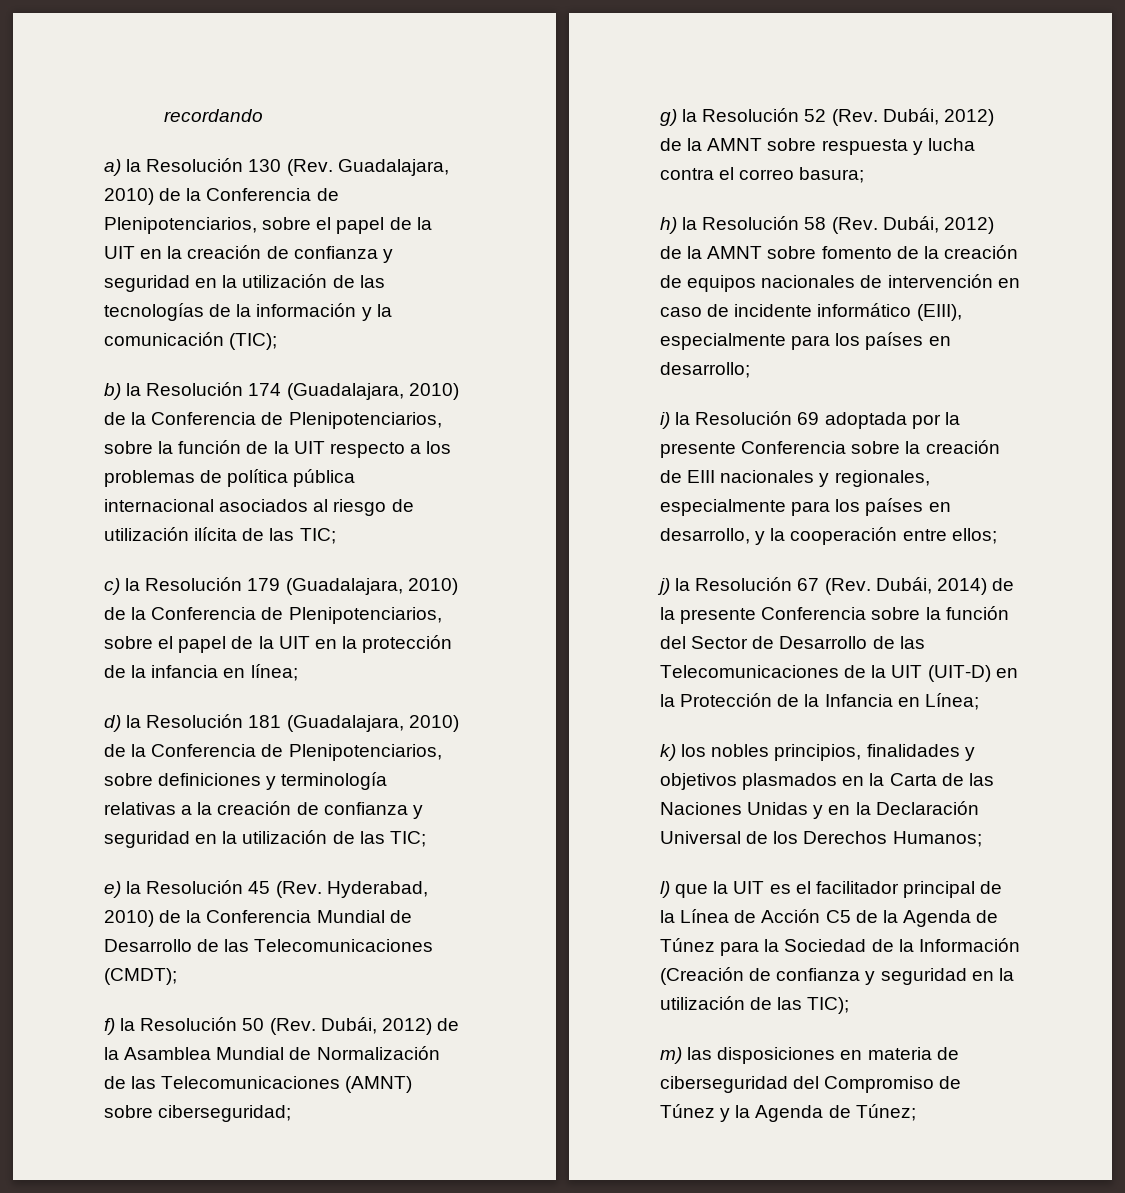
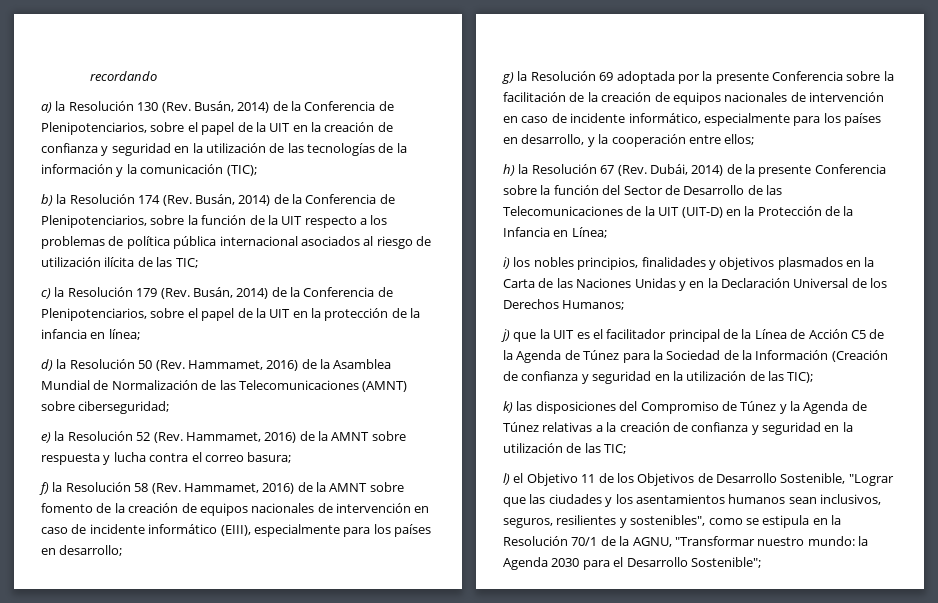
[337,159,449,176] [104,188,154,205] Guadalajara, 2010) -> [193,101,270,113] Busán, 2014)
[286,383,459,400] (Guadalajara, 2010) -> [162,194,271,206] (Rev. Busán, 2014)
[285,578,458,595] (Guadalajara, 2010) -> [160,287,269,299] (Rev. Busán, 2014)
[248,715,459,732] [104,744,442,761] [104,772,388,790] [104,801,423,819] [104,830,426,848] [104,880,428,898] [104,910,412,927] [104,939,434,952] [104,968,177,985] [104,1017,432,1035] 181 (Guadalajara, 2010) de la Conferencia de Plenipotenciarios, sobre definiciones y terminología relativas a la creación de confianza y seguridad en la utilización de las TIC; // e) la Resolución 45 (Rev. Hyderabad, 2010) de la Conferencia Mundial de Desarrollo de las Telecomunicaciones (CMDT); // f) la Resolución 50 (Rev. Dubái, 2012) -> [138,360,299,371] 50 (Rev. Hammamet, 2016)
[660,109,677,126] g) -> [41,432,51,443] e)
[882,108,994,126] Dubái, 2012) -> [185,432,297,443] Hammamet, 2016)
[660,217,677,234] h) -> [39,482,49,495] f)
[882,216,994,234] Dubái, 2012) -> [183,483,295,494] Hammamet, 2016)
[660,412,670,429] i) -> [502,72,514,84] g)
[925,440,1000,454] [660,470,930,487] creación de EIII nacionales y regionales, -> [503,92,884,105] [503,113,701,124] facilitación de la creación de equipos nacionales de intervención en caso de incidente informático,
[657,578,670,595] j) -> [503,164,515,176] h)
[660,744,676,761] k) -> [503,257,510,269] i)
[660,881,670,898] l) -> [501,329,510,342] j)
[660,1047,682,1064] m) -> [503,401,513,413] k)
[840,1047,959,1060] [660,1076,788,1093] en materia de ciberseguridad -> (616, 407) none
[855,1104,916,1121] Túnez; -> [503,422,853,435] [503,443,627,454] [503,473,894,486] [503,494,881,507] [503,515,841,528] [503,536,868,547] [503,557,761,570] Túnez relativas a la creación de confianza y seguridad en la utilización de las TIC; // l) el Objetivo 11 de los Objetivos de Desarrollo Sostenible, "Lograr que las ciudades y los asentamientos humanos sean inclusivos, seguros, resilientes y sostenibles", como se estipula en la Resolución 70/1 de la AGNU, "Transformar nuestro mundo: la Agenda 2030 para el Desarrollo Sostenible";

